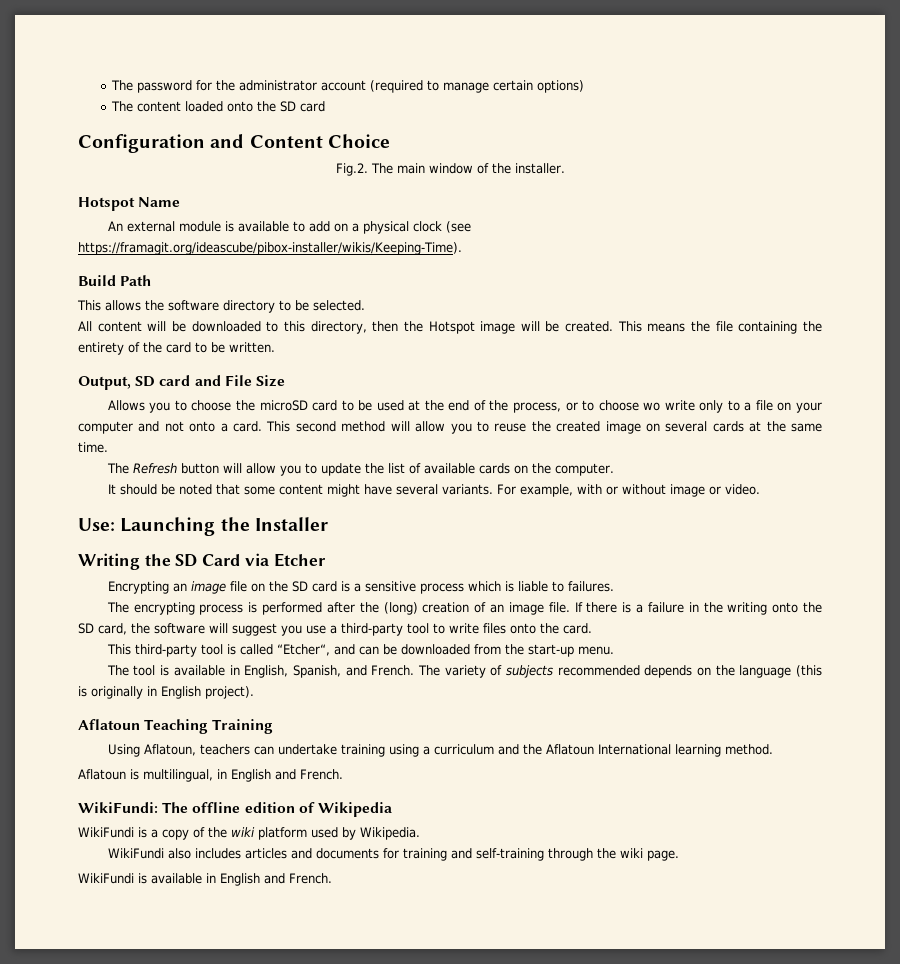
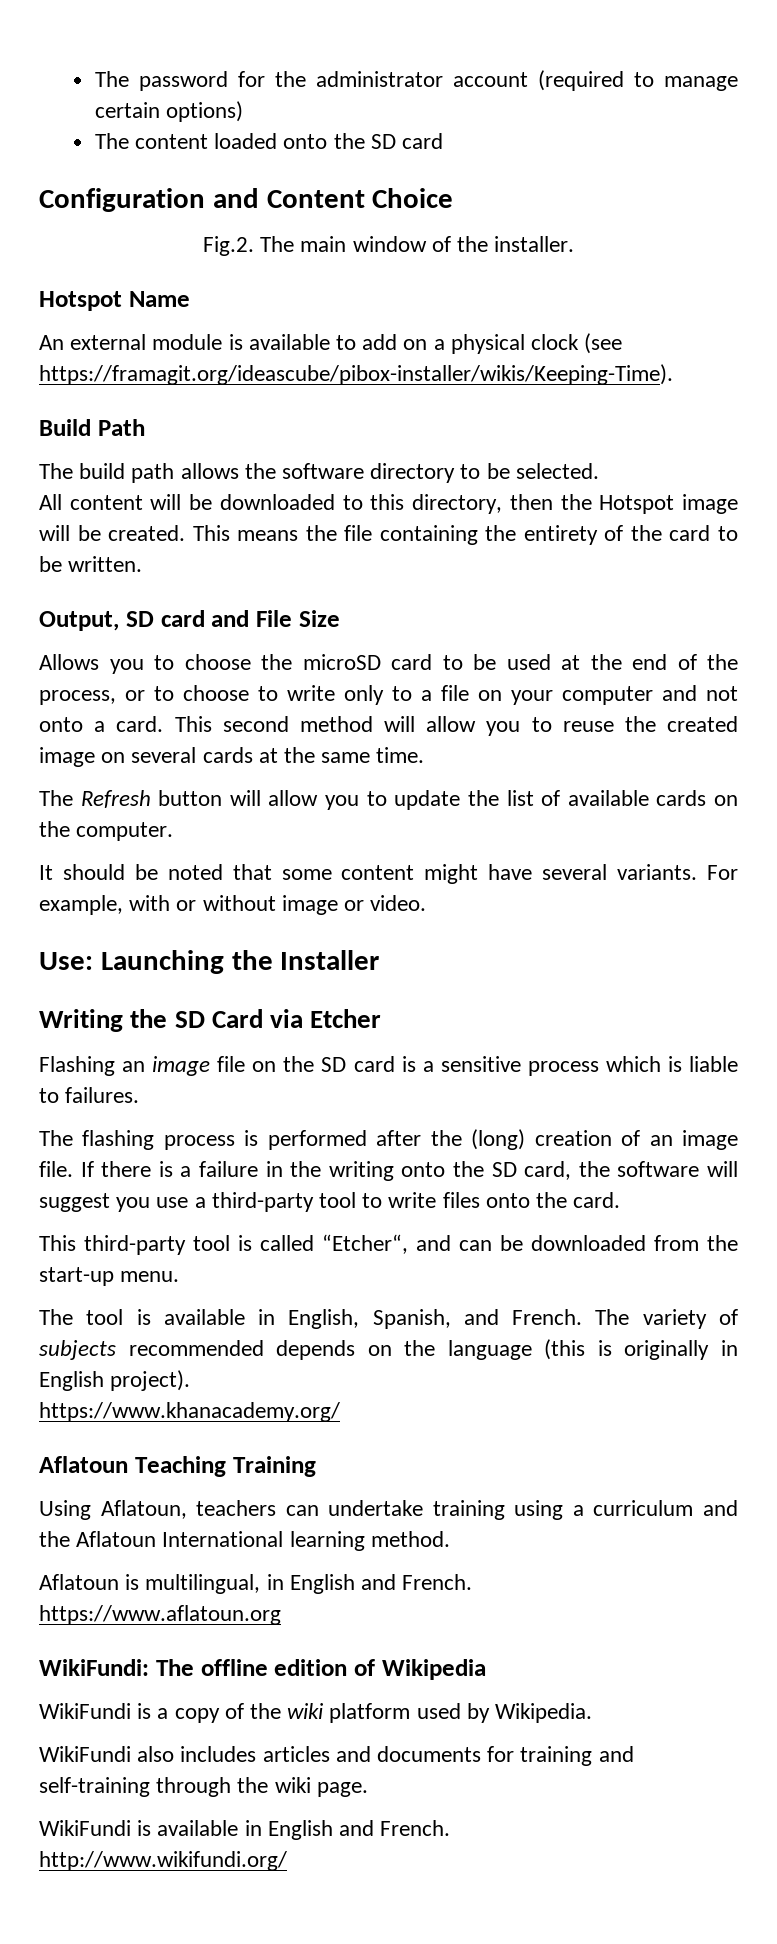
[77,300,101,311] This -> [39,463,175,483] The build path
[643,402,661,411] wo -> [258,686,278,701] to
[107,581,169,594] Encrypting -> [39,1056,115,1076] Flashing
[133,602,195,615] encrypting -> [82,1130,155,1150] flashing
(254, 692) none -> [39,1402,340,1422] // https://www.khanacademy.org/
(343, 774) none -> [39,1605,281,1625] // https://www.aflatoun.org
(332, 878) none -> [39,1851,287,1871] // http://www.wikifundi.org/

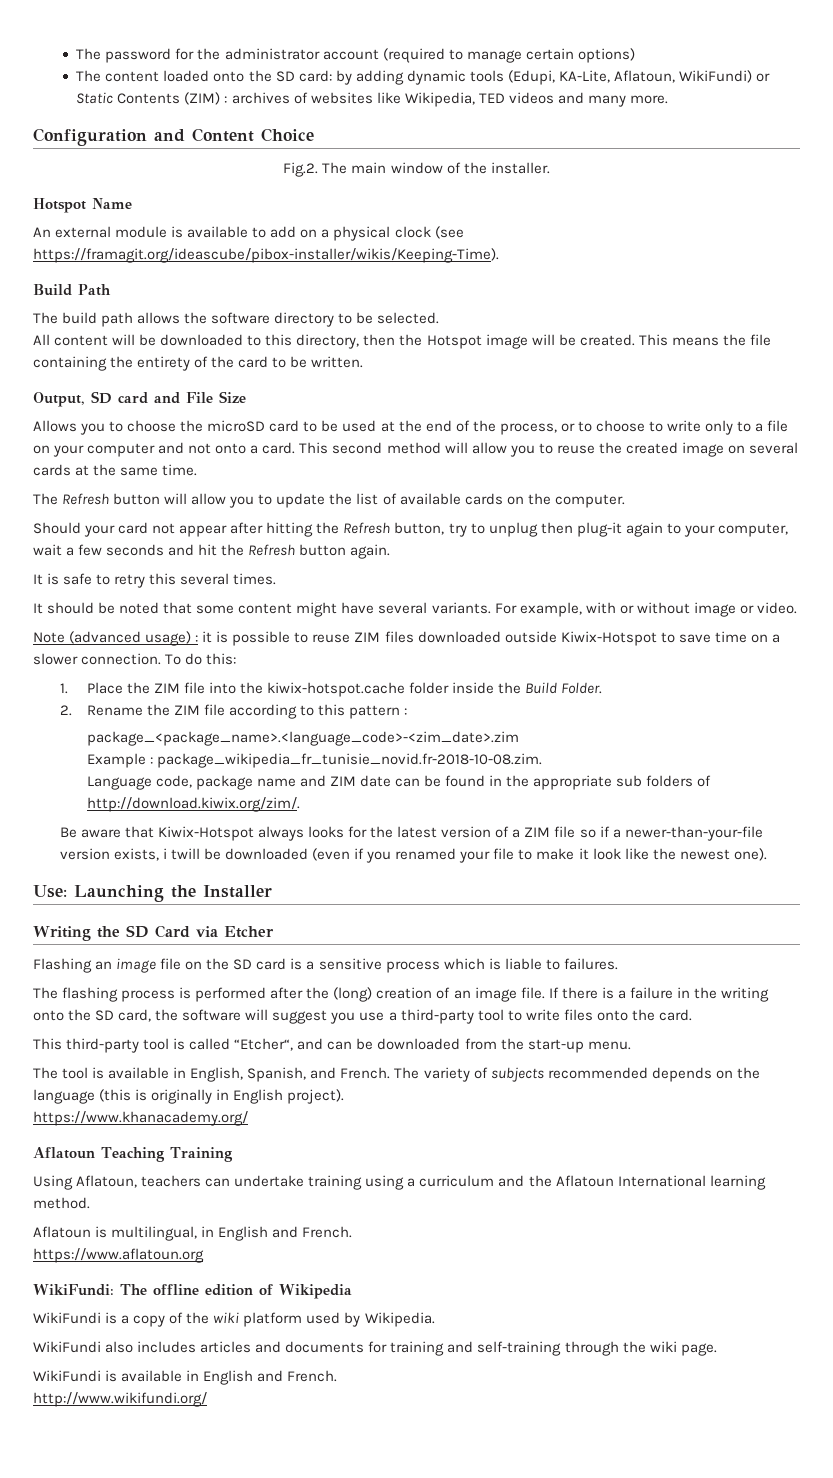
[401,133,443,149] card -> [298,70,771,85] [76,92,668,107] card: by adding dynamic tools (Edupi, KA-Lite, Aflatoun, WikiFundi) or Static Contents (ZIM) : archives of websites like Wikipedia, TED videos and many more.
(174, 831) none -> [33,522,788,537] [33,544,391,559] [33,573,277,588] // Should your card not appear after hitting the Refresh button, try to unplug then plug-it again to your computer, wait a few seconds and hit the Refresh button again. // It is safe to retry this several times.
(427, 903) none -> [33,631,780,646] [33,653,237,665] [59,682,603,697] [59,704,408,719] [86,731,519,746] [86,753,542,768] [86,775,712,790] [86,797,300,812] [59,826,763,841] [59,848,767,863] // Note (advanced usage) : it is possible to reuse ZIM files downloaded outside Kiwix-Hotspot to save time on a slower connection. To do this: // 1. Place the ZIM file into the kiwix-hotspot.cache folder inside the Build Folder. // 2. Rename the ZIM file according to this pattern : // package_<package_name>.<language_code>-<zim_date>.zim // Example : package_wikipedia_fr_tunisie_novid.fr-2018-10-08.zim. // Language code, package name and ZIM date can be found in the appropriate sub folders of http://download.kiwix.org/zim/. // Be aware that Kiwix-Hotspot always looks for the latest version of a ZIM file so if a newer-than-your-file version exists, i twill be downloaded (even if you renamed your file to make it look like the newest one).

